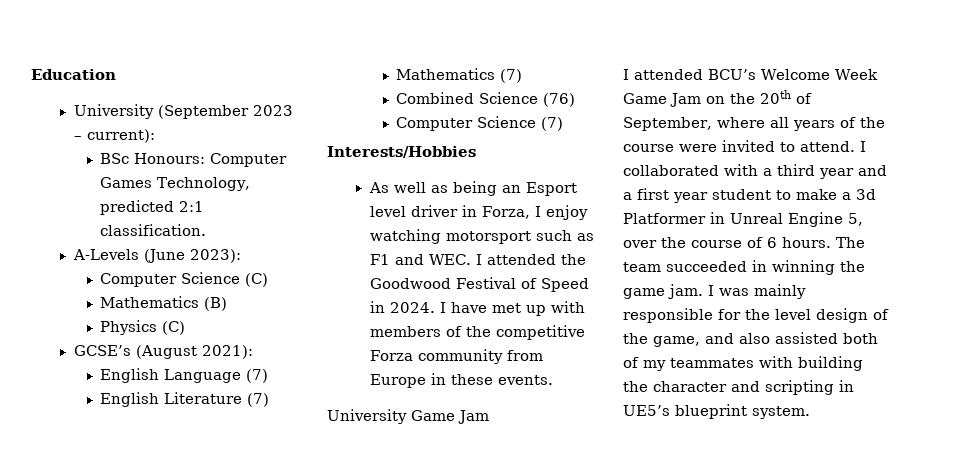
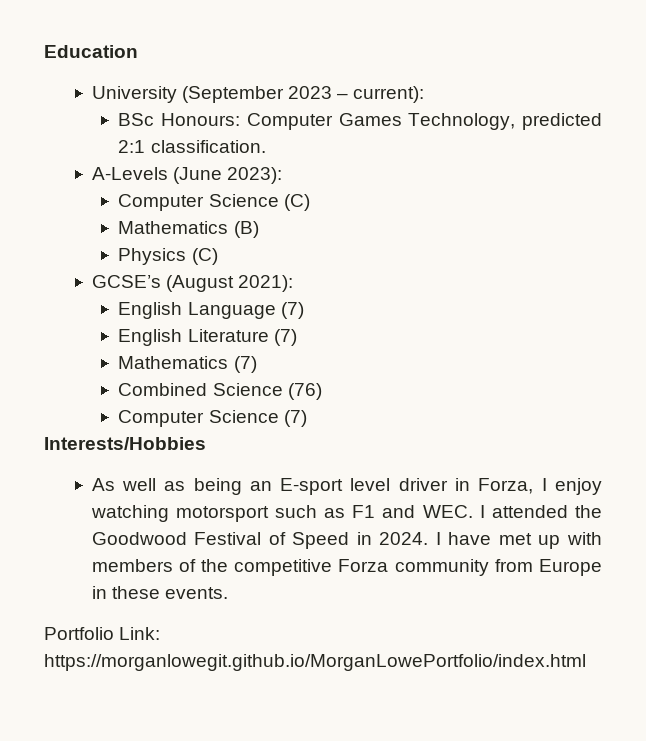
[525,182,577,196] Esport -> [280,478,344,495] E-sport
[327,409,489,424] [623,69,878,80] [623,90,812,107] [623,117,885,131] [623,140,866,152] [623,164,887,179] [623,188,876,203] [623,212,863,227] [623,237,865,248] [623,260,865,275] [623,284,806,299] [623,308,889,323] [623,332,878,347] [623,356,863,371] [623,380,854,395] [623,404,810,419] University Game Jam // I attended BCU’s Welcome Week Game Jam on the 20th of September, where all years of the course were invited to attend. I collaborated with a third year and a first year student to make a 3d Platformer in Unreal Engine 5, over the course of 6 hours. The team succeeded in winning the game jam. I was mainly responsible for the level design of the game, and also assisted both of my teammates with building the character and scripting in UE5’s blueprint system. -> [44,627,161,640] [44,654,586,671] Portfolio Link: https://morganlowegit.github.io/MorganLowePortfolio/index.html

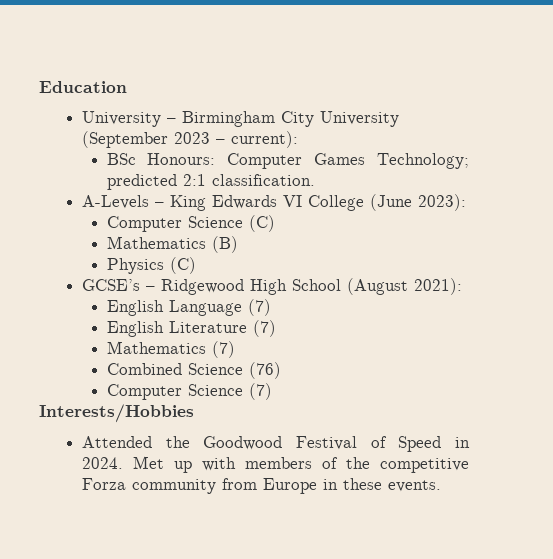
(177, 94) none -> [166,111,399,127] – Birmingham City University
[408,113,516,130] Technology, -> [376,153,469,169] Technology;
(168, 173) none -> [154,195,364,211] – King Edwards VI College
(161, 281) none -> [145,279,341,295] – Ridgewood High School
[91,478,602,495] [90,505,568,522] As well as being an E-sport level driver in Forza, I enjoy watching motorsport such as F1 and WEC. I attended -> [81,436,152,448] Attended
[435,532,532,545] I have met -> [132,456,164,469] Met
[44,627,161,640] [44,654,586,671] // Portfolio Link: https://morganlowegit.github.io/MorganLowePortfolio/index.html -> (441, 486) none

